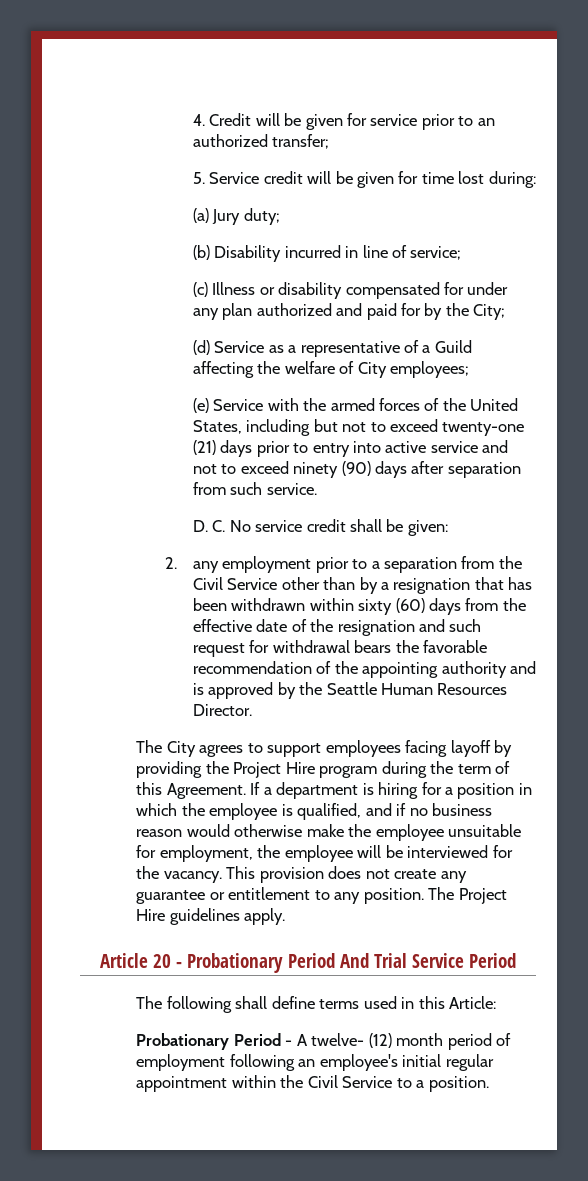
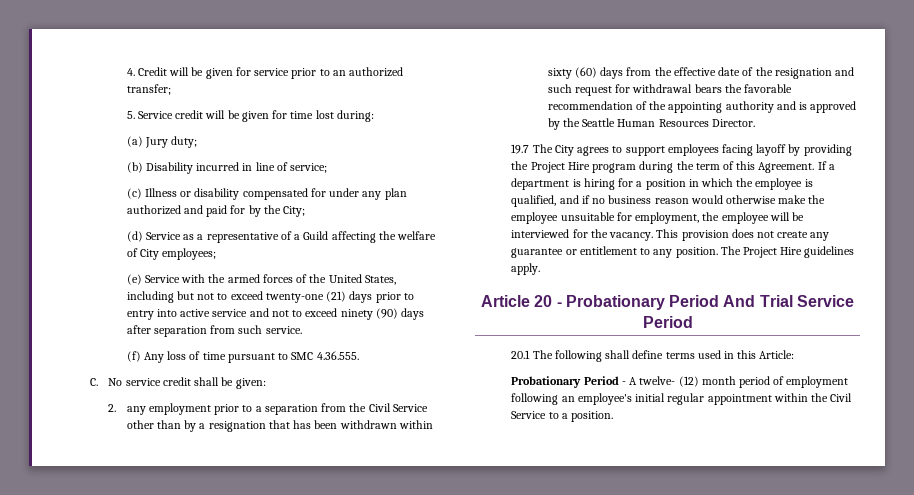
[192,520,208,532] D. -> [126,351,359,363] (f) Any loss of time pursuant to SMC 4.36.555. //
(252, 710) none -> [511,144,530,154] 19.7
(517, 960) none -> [511,350,531,359] 20.1

